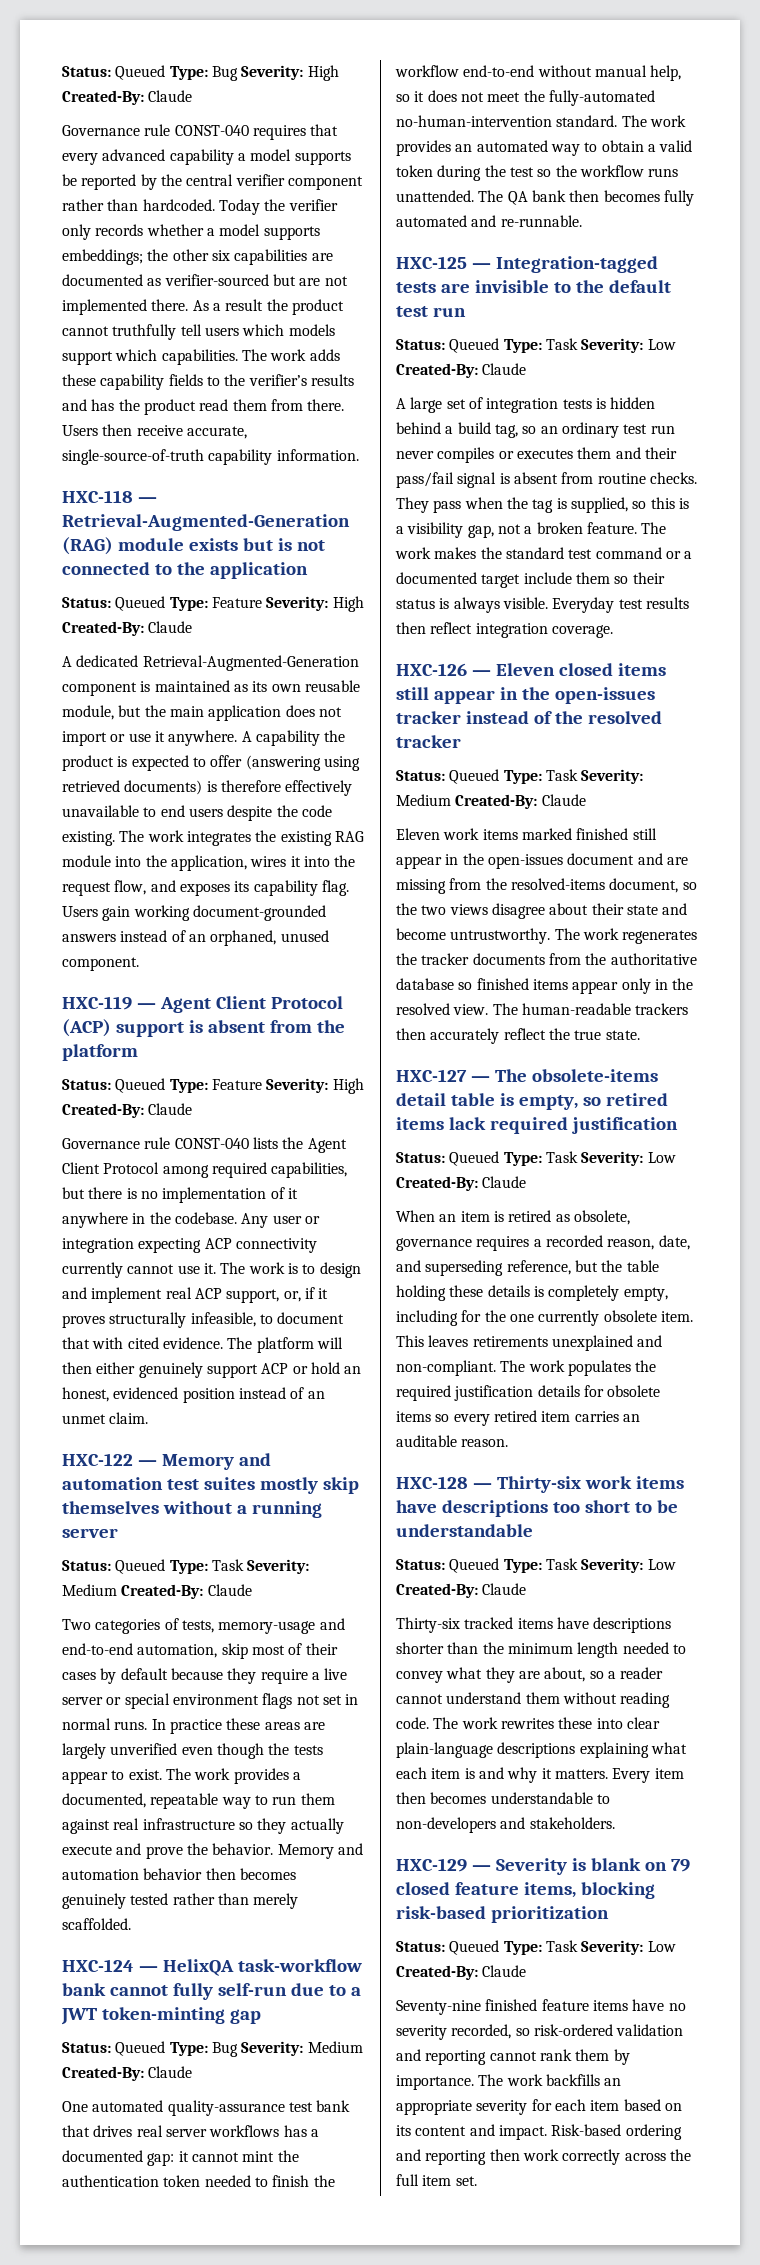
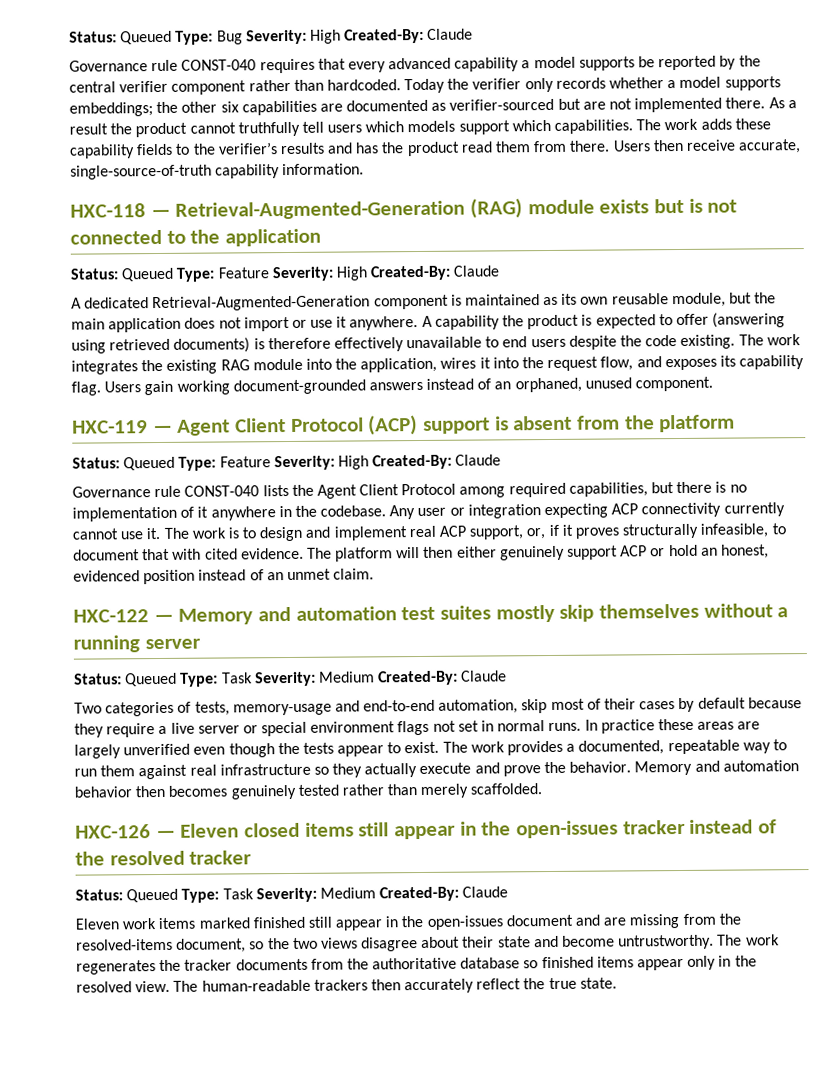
[62,1959,362,1976] [62,1983,361,2000] [61,2007,261,2025] [62,2041,363,2057] [62,2066,193,2081] [62,2100,351,2116] [62,2125,319,2137] [62,2150,299,2166] [62,2175,335,2187] [395,65,682,81] [396,90,655,106] [396,115,686,127] [396,140,693,156] [396,165,679,181] [396,190,694,206] [396,215,582,227] [396,256,658,273] [396,280,671,293] [396,306,466,317] [396,338,676,353] [396,363,527,378] [396,397,656,413] [396,422,675,438] [396,447,677,463] [396,472,697,488] [396,497,689,513] [396,522,667,538] [395,547,693,559] [396,572,665,588] [396,597,689,613] [396,622,613,638] // HXC-124 — HelixQA task-workflow bank cannot fully self-run due to a JWT token-minting gap // Status: Queued Type: Bug Severity: Medium Created-By: Claude // One automated quality-assurance test bank that drives real server workflows has a documented gap: it cannot mint the authentication token needed to finish the workflow end-to-end without manual help, so it does not meet the fully-automated no-human-intervention standard. The work provides an automated way to obtain a valid token during the test so the workflow runs unattended. The QA bank then becomes fully automated and re-runnable. // HXC-125 — Integration-tagged tests are invisible to the default test run // Status: Queued Type: Task Severity: Low Created-By: Claude // A large set of integration tests is hidden behind a build tag, so an ordinary test run never compiles or executes them and their pass/fail signal is absent from routine checks. They pass when the tag is supplied, so this is a visibility gap, not a broken feature. The work makes the standard test command or a documented target include them so their status is always visible. Everyday test results then reflect integration coverage. -> (543, 789) none
[396,1069,658,1082] [396,1093,668,1110] [396,1117,678,1134] [396,1151,676,1166] [396,1176,527,1191] [396,1210,630,1225] [396,1235,690,1251] [396,1260,659,1276] [396,1285,668,1301] [396,1310,693,1326] [396,1335,663,1351] [396,1360,657,1376] [396,1385,661,1401] [396,1410,640,1426] [396,1435,509,1447] [396,1476,684,1493] [396,1500,678,1517] [396,1524,533,1537] [396,1558,676,1573] [396,1583,527,1598] [396,1617,672,1633] [396,1642,686,1658] [396,1667,664,1683] [396,1692,671,1708] [396,1717,660,1729] [396,1742,687,1758] [396,1767,684,1783] [396,1792,610,1804] [396,1817,615,1833] [396,1858,690,1875] [396,1882,655,1899] [396,1906,609,1923] [396,1940,676,1955] [396,1965,527,1980] [396,1999,686,2015] [396,2024,684,2040] [396,2049,630,2065] [396,2074,622,2090] [396,2099,682,2115] [396,2124,682,2140] [396,2149,691,2165] [396,2174,477,2186] // HXC-127 — The obsolete-items detail table is empty, so retired items lack required justification // Status: Queued Type: Task Severity: Low Created-By: Claude // When an item is retired as obsolete, governance requires a recorded reason, date, and superseding reference, but the table holding these details is completely empty, including for the one currently obsolete item. This leaves retirements unexplained and non-compliant. The work populates the required justification details for obsolete items so every retired item carries an auditable reason. // HXC-128 — Thirty-six work items have descriptions too short to be understandable // Status: Queued Type: Task Severity: Low Created-By: Claude // Thirty-six tracked items have descriptions shorter than the minimum length needed to convey what they are about, so a reader cannot understand them without reading code. The work rewrites these into clear plain-language descriptions explaining what each item is and why it matters. Every item then becomes understandable to non-developers and stakeholders. // HXC-129 — Severity is blank on 79 closed feature items, blocking risk-based prioritization // Status: Queued Type: Task Severity: Low Created-By: Claude // Seventy-nine finished feature items have no severity recorded, so risk-ordered validation and reporting cannot rank them by importance. The work backfills an appropriate severity for each item based on its content and impact. Risk-based ordering and reporting then work correctly across the full item set. -> (617, 983) none

